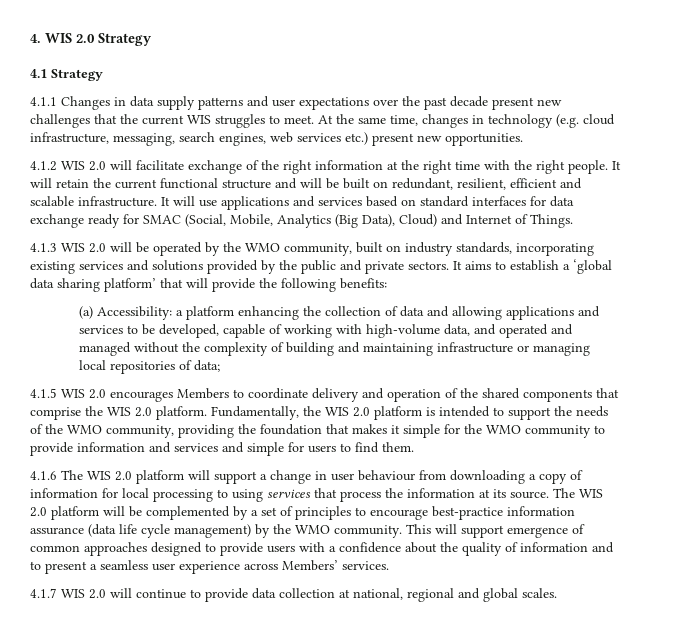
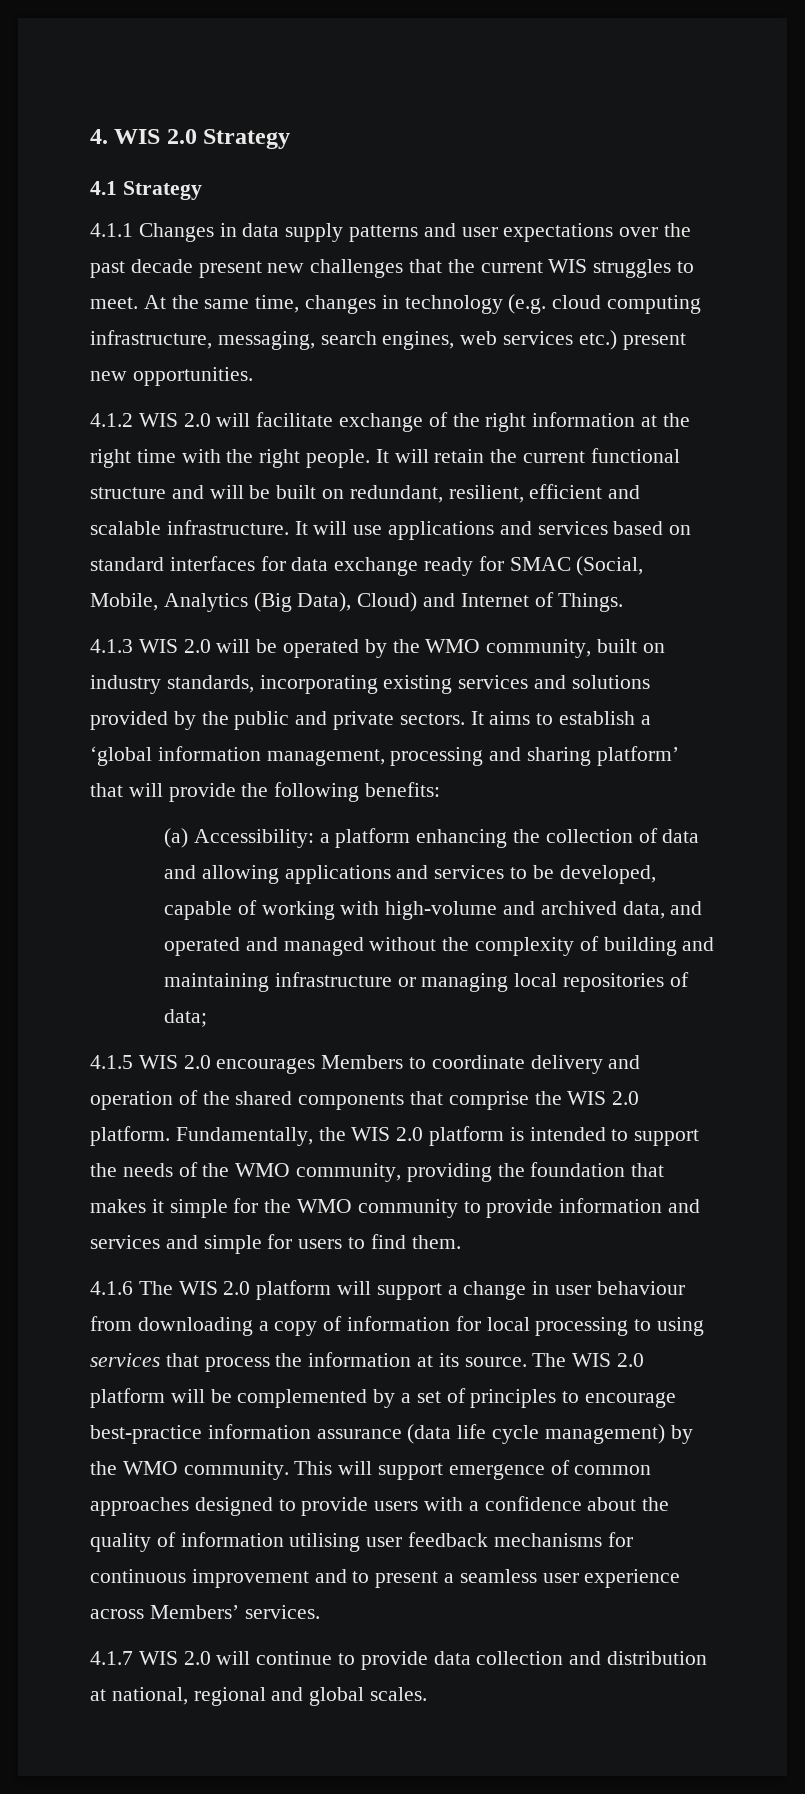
(615, 119) none -> [607,295,702,314] computing
[30,278,54,289] data -> [157,746,522,766] information management, processing and
(441, 331) none -> [502,901,617,915] and archived
(588, 547) none -> [289,1532,633,1552] [90,1569,309,1588] utilising user feedback mechanisms for continuous improvement
(335, 593) none -> [569,1651,708,1665] and distribution

